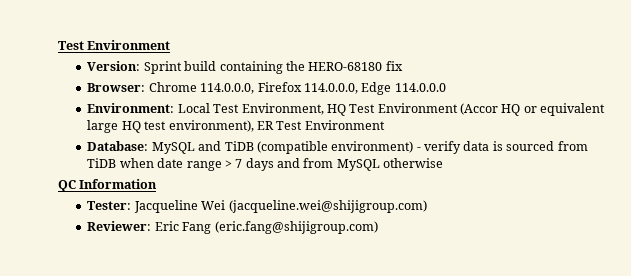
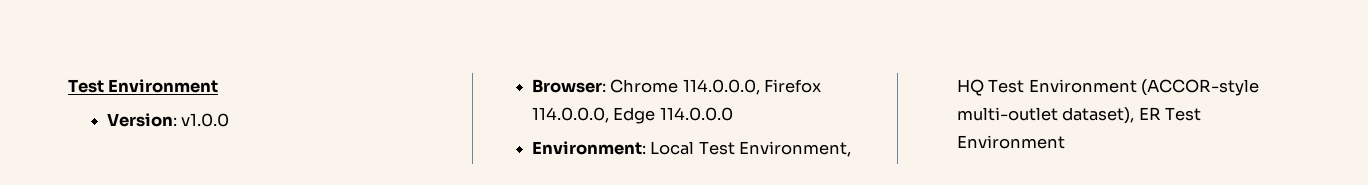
[143,61,403,74] Sprint build containing the HERO-68180 fix -> [181,113,230,127] v1.0.0
[460,103,606,116] [87,120,385,133] [87,141,588,154] [87,158,444,171] [58,179,158,192] [87,200,427,213] [87,221,378,234] (Accor HQ or equivalent large HQ test environment), ER Test Environment // Database: MySQL and TiDB (compatible environment) - verify data is sourced from TiDB when date range > 7 days and from MySQL otherwise // QC Information // Tester: Jacqueline Wei (jacqueline.wei@shijigroup.com) // Reviewer: Eric Fang (eric.fang@shijigroup.com) -> [1140,79,1259,96] [956,107,1201,124] [956,135,1065,149] (ACCOR-style multi-outlet dataset), ER Test Environment

